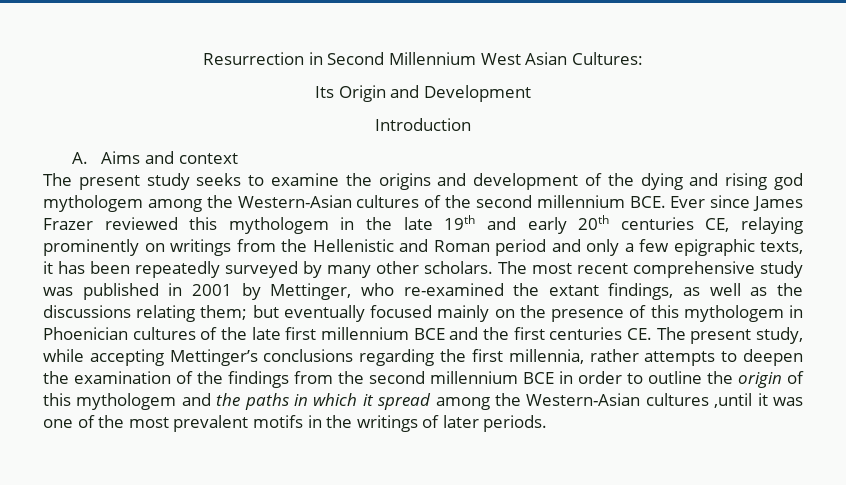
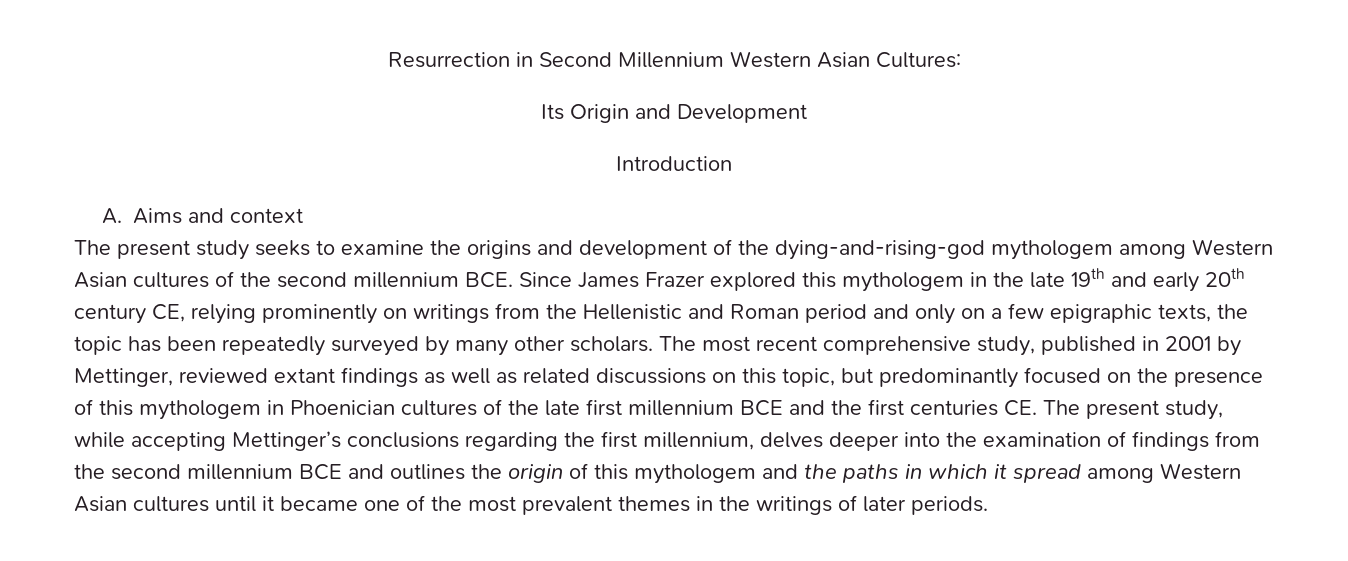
[480,53,521,65] West -> [729,51,811,68] Western
[640,173,803,190] [43,195,352,212] dying and rising god mythologem among the Western-Asian -> [775,239,1273,260] [74,272,127,288] dying-and-rising-god mythologem among Western Asian
[670,195,751,208] Ever since -> [519,272,572,287] Since
[104,217,178,230] reviewed -> [710,272,796,291] explored
[620,217,803,234] centuries CE, relaying -> [74,304,256,324] century CE, relying
(619, 247) none -> [961,308,985,319] on
[43,261,53,274] it -> [1217,304,1248,319] [74,336,122,355] the topic
[760,261,803,278] [43,287,73,296] study was -> [977,336,1035,356] study,
[360,283,803,300] [43,305,490,322] who re-examined the extant findings, as well as the discussions relating them; but eventually focused mainly -> [179,367,1101,388] reviewed extant findings as well as related discussions on this topic, but predominantly focused
[508,349,804,366] millennia, rather attempts to deepen -> [643,432,940,451] millennium, delves deeper into
[197,371,223,384] the -> (1126, 439) none
[559,371,702,384] in order to outline -> [348,464,465,480] and outlines
[494,393,803,408] the Western-Asian cultures ,until it was -> [1160,463,1241,480] [74,496,358,512] Western Asian cultures until it became
[252,415,303,428] motifs -> [618,496,690,512] themes

